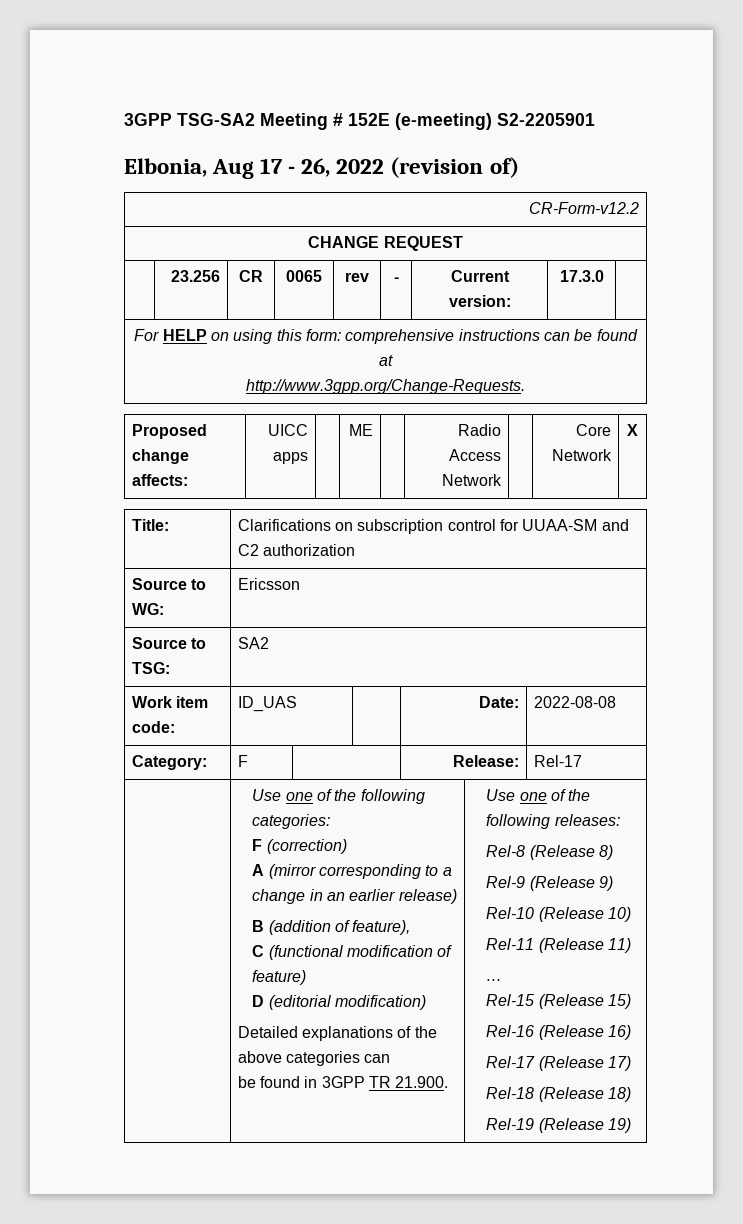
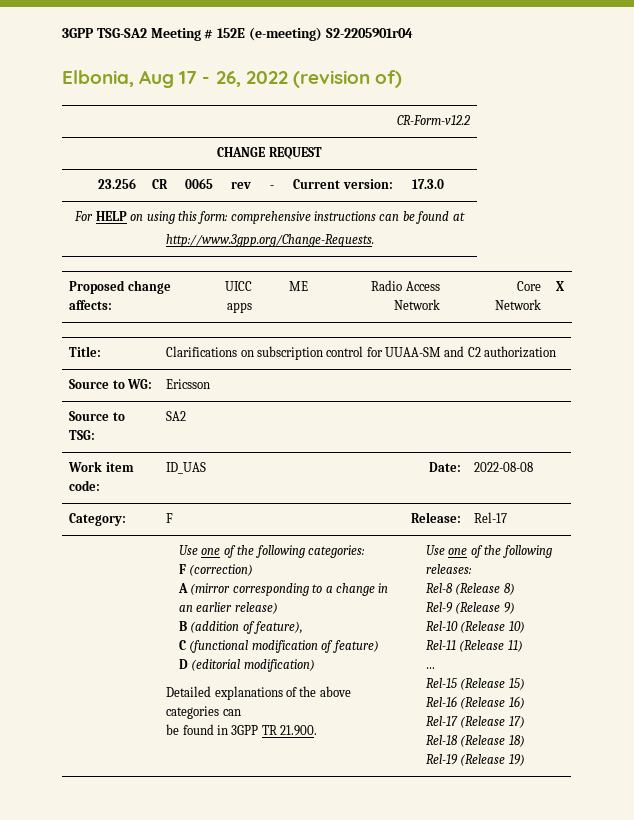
[497,113,595,126] S2-2205901 -> [325,28,413,38] S2-2205901r04

